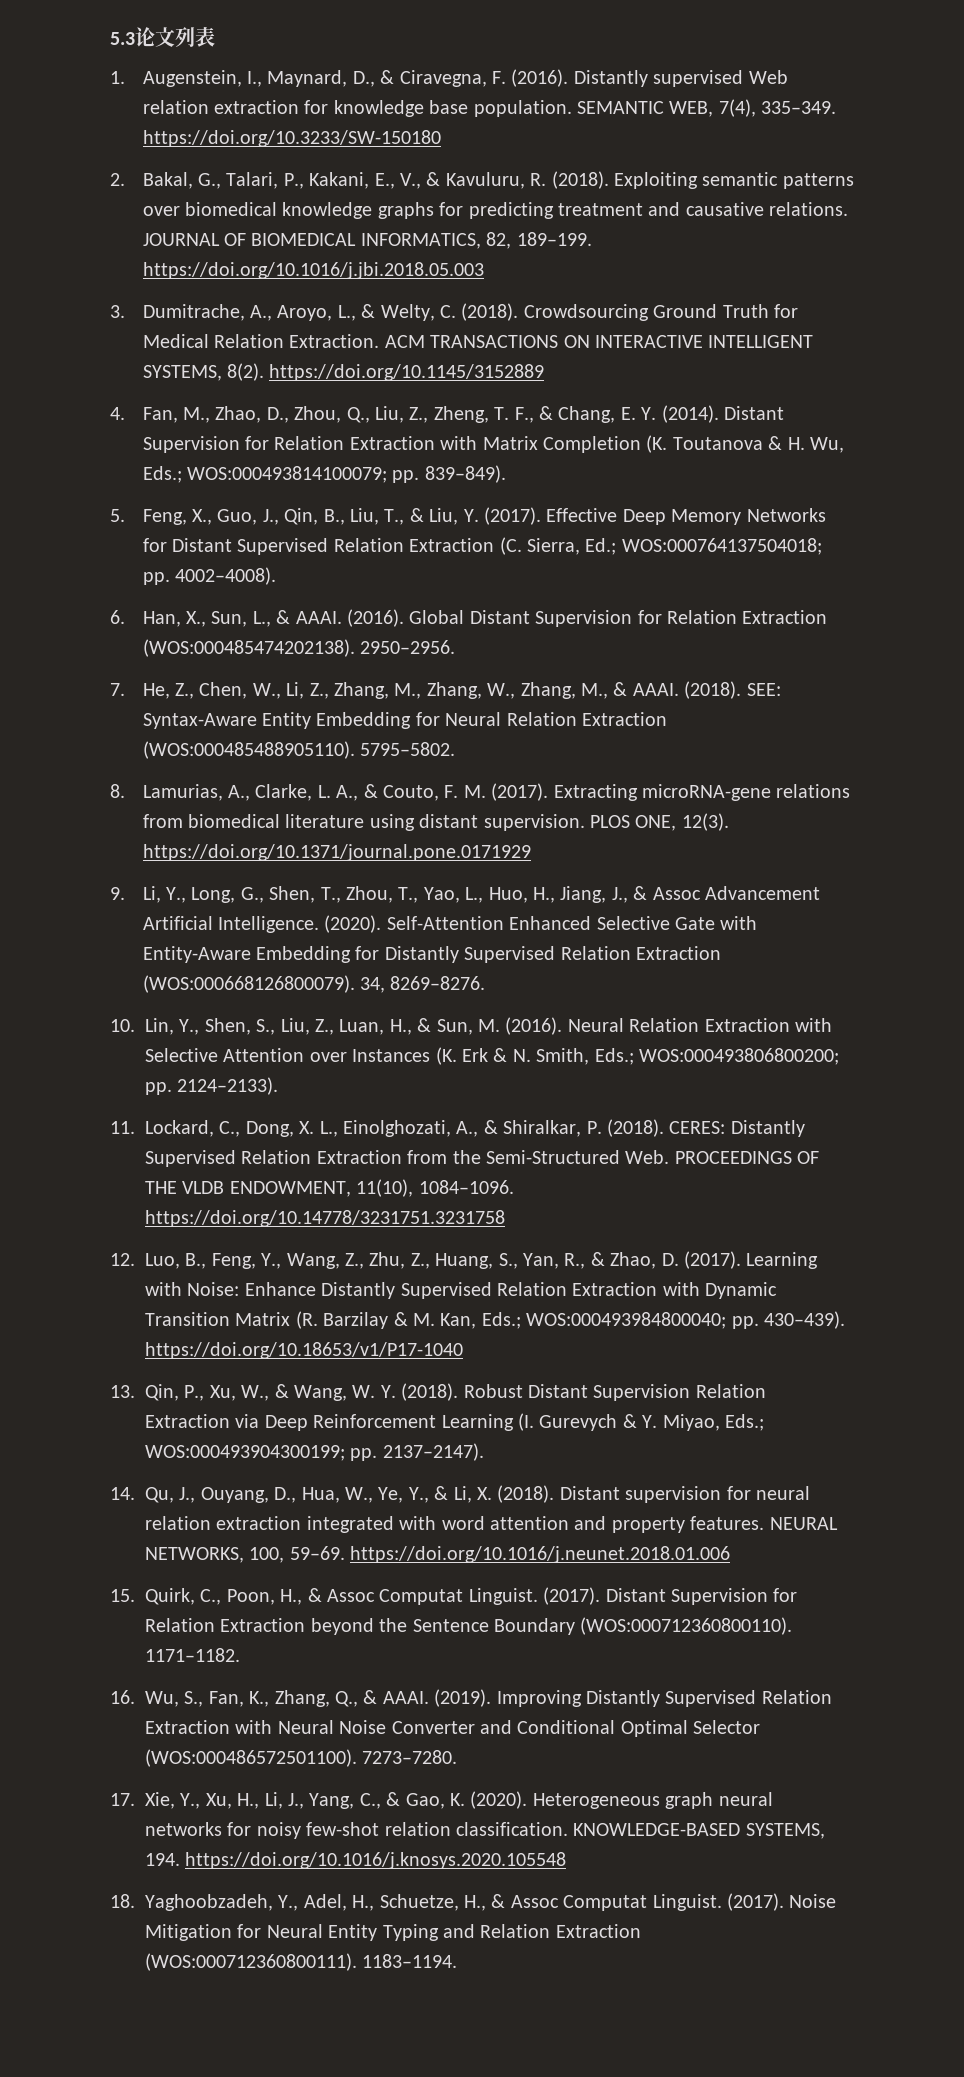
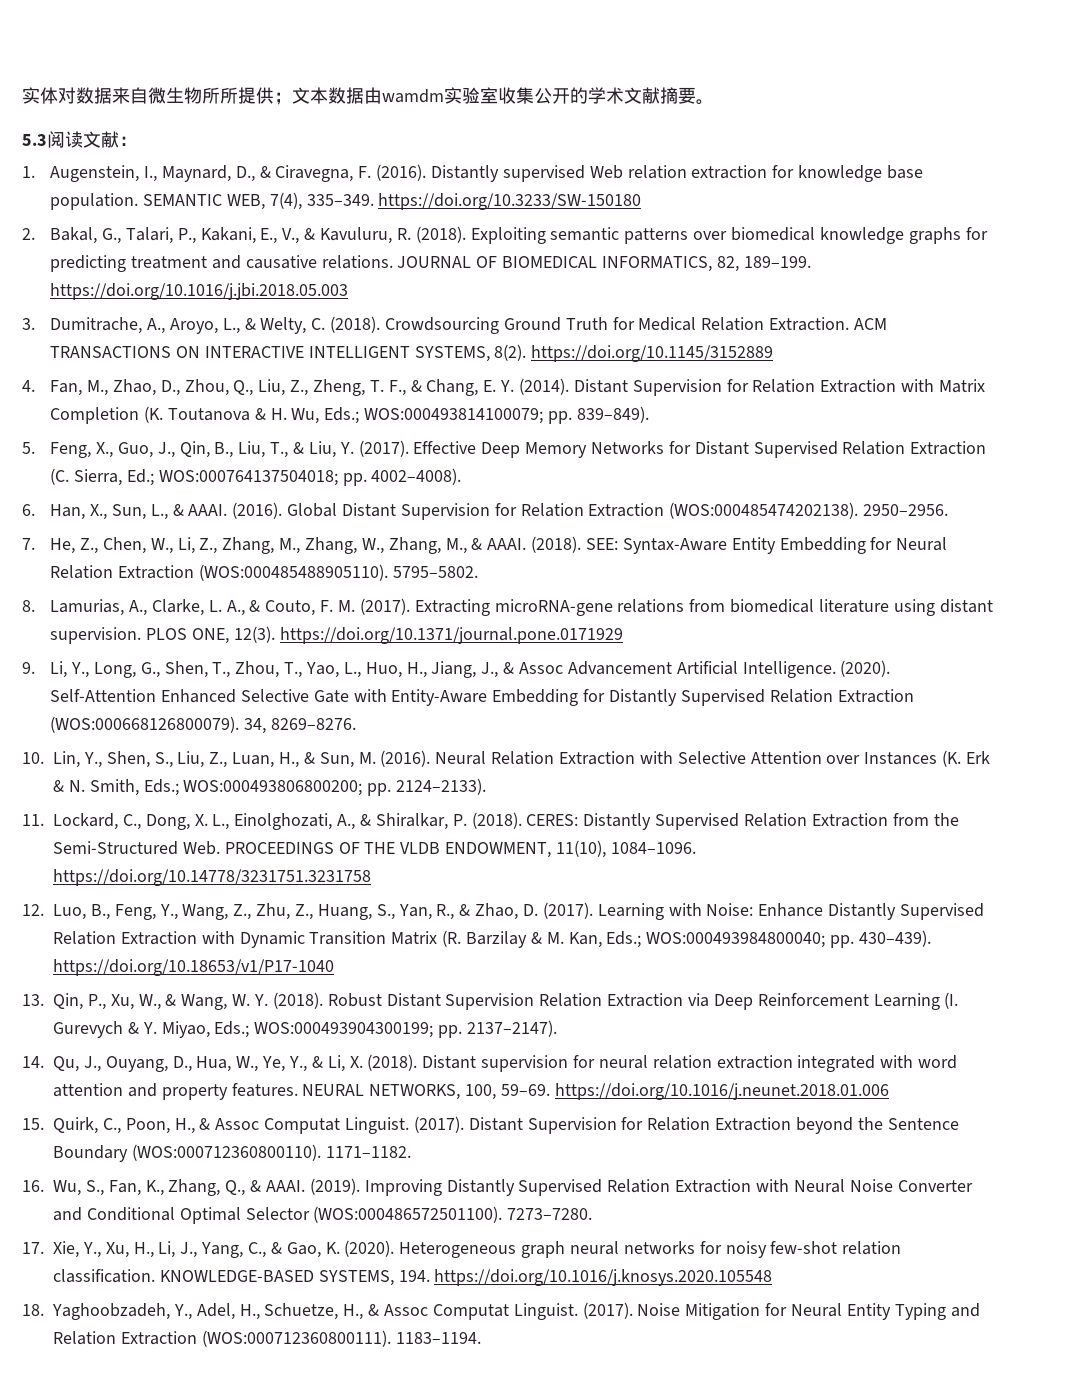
[110,27,215,48] 5.3论文列表 -> [22,87,714,105] [22,131,137,148] 实体对数据来自微生物所所提供；文本数据由wamdm实验室收集公开的学术文献摘要。 // 5.3阅读文献：

